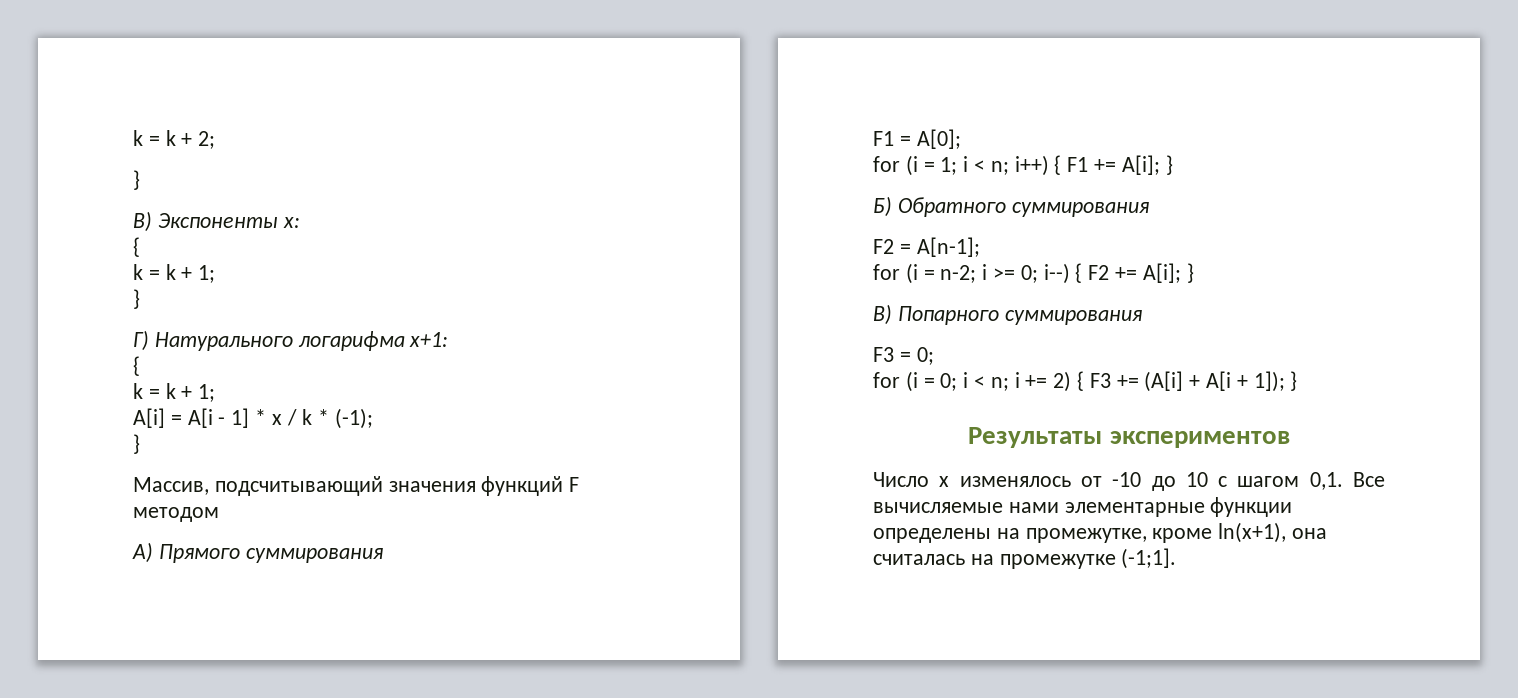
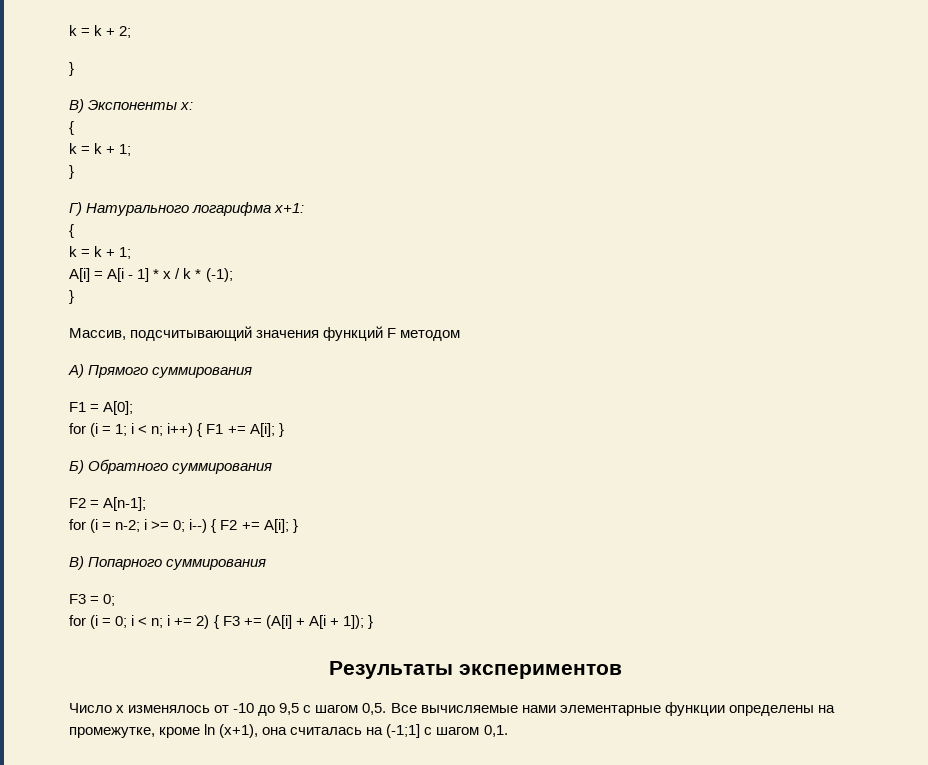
[1185,472,1343,490] 10 с шагом 0,1. -> [279,703,387,715] 9,5 с шагом 0,5.
[1218,522,1287,543] ln(x+1), -> [204,724,259,738] ln (x+1),
[999,548,1177,569] промежутке (-1;1]. -> [386,724,508,738] (-1;1] с шагом 0,1.

